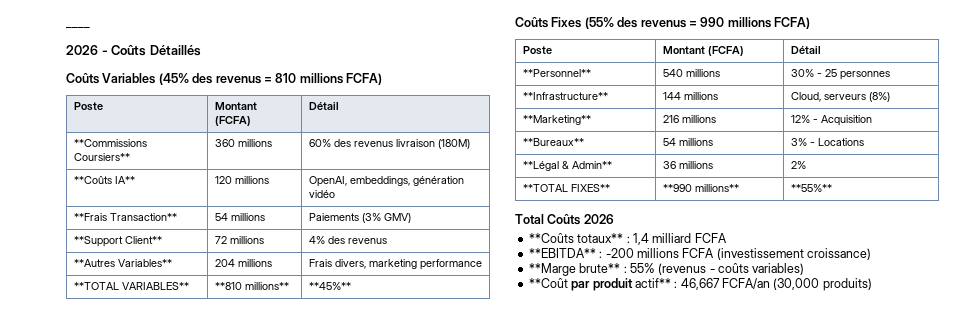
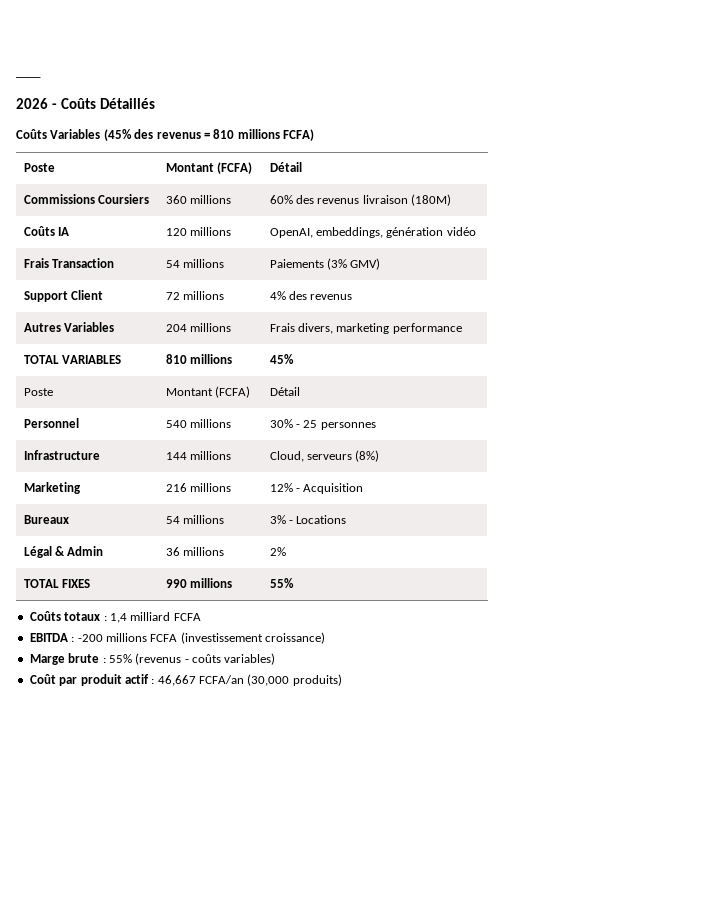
[73,139,147,147] [73,153,130,161] **Commissions Coursiers** -> [23,194,150,204] Commissions Coursiers
[73,176,135,184] **Coûts IA** -> [23,226,70,236] Coûts IA
[73,213,177,221] **Frais Transaction** -> [23,258,115,268] Frais Transaction
[73,236,162,247] **Support Client** -> [23,290,104,302] Support Client
[73,259,172,267] **Autres Variables** -> [23,322,115,332] Autres Variables
[73,282,189,290] [214,282,289,290] [308,282,351,290] [515,17,810,29] [522,46,552,55] [662,46,744,56] [790,46,821,54] [522,69,591,77] **TOTAL VARIABLES** | **810 millions** | **45%** // Coûts Fixes (55% des revenus = 990 millions FCFA) // Poste | Montant (FCFA) | Détail // **Personnel** -> [23,355,122,364] [165,354,233,364] [269,354,294,364] [23,388,53,396] [165,386,251,398] [269,387,300,396] [23,418,79,428] TOTAL VARIABLES | 810 millions | 45% // Poste | Montant (FCFA) | Détail // Personnel
[522,92,608,100] **Infrastructure** -> [23,450,100,460] Infrastructure
[522,115,591,125] **Marketing** -> [23,482,81,494] Marketing
[522,138,584,146] **Bureaux** -> [23,515,69,524] Bureaux
[522,161,612,171] **Légal & Admin** -> [23,546,104,558] Légal & Admin
[522,184,610,192] [662,184,739,192] [790,184,832,192] [515,214,614,225] [528,233,624,243] **TOTAL FIXES** | **990 millions** | **55%** // Total Coûts 2026 // **Coûts totaux** -> [23,579,91,588] [165,578,233,588] [269,578,294,588] [29,611,101,621] TOTAL FIXES | 990 millions | 55% // Coûts totaux
[528,248,596,258] **EBITDA** -> [29,633,68,642] EBITDA
[528,263,621,276] **Marge brute** -> [29,653,100,665] Marge brute
[528,278,568,288] **Coût -> [29,674,56,684] Coût
[634,278,671,288] actif** -> [124,674,149,684] actif

